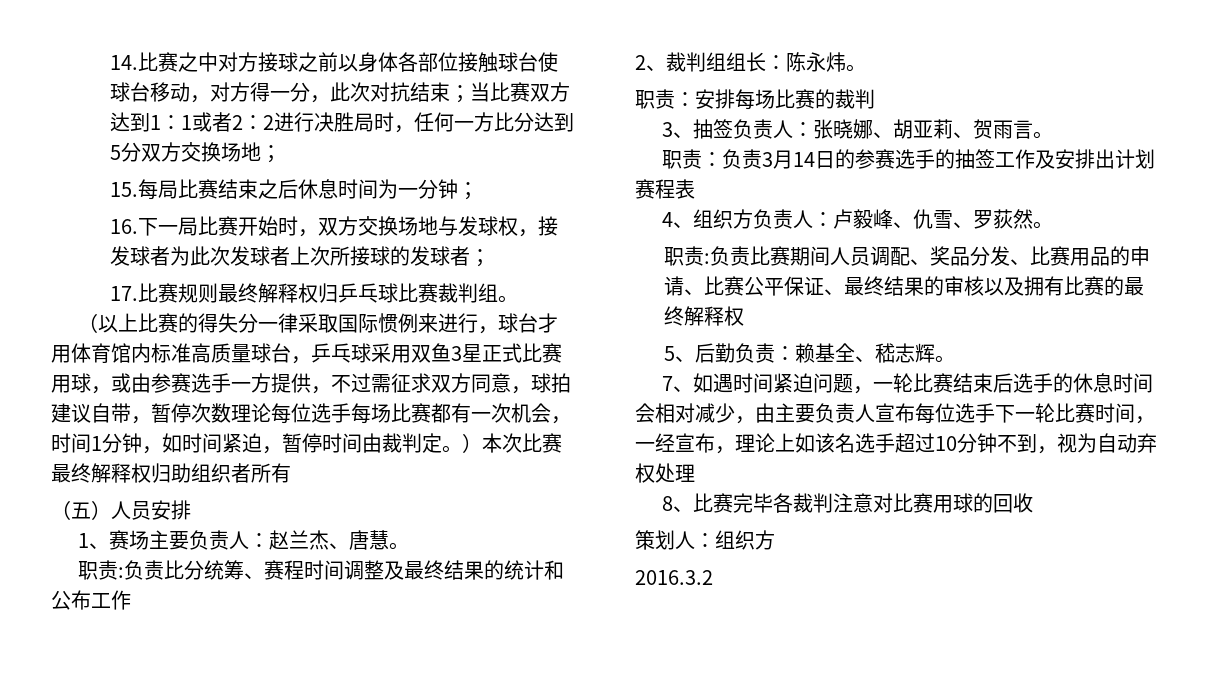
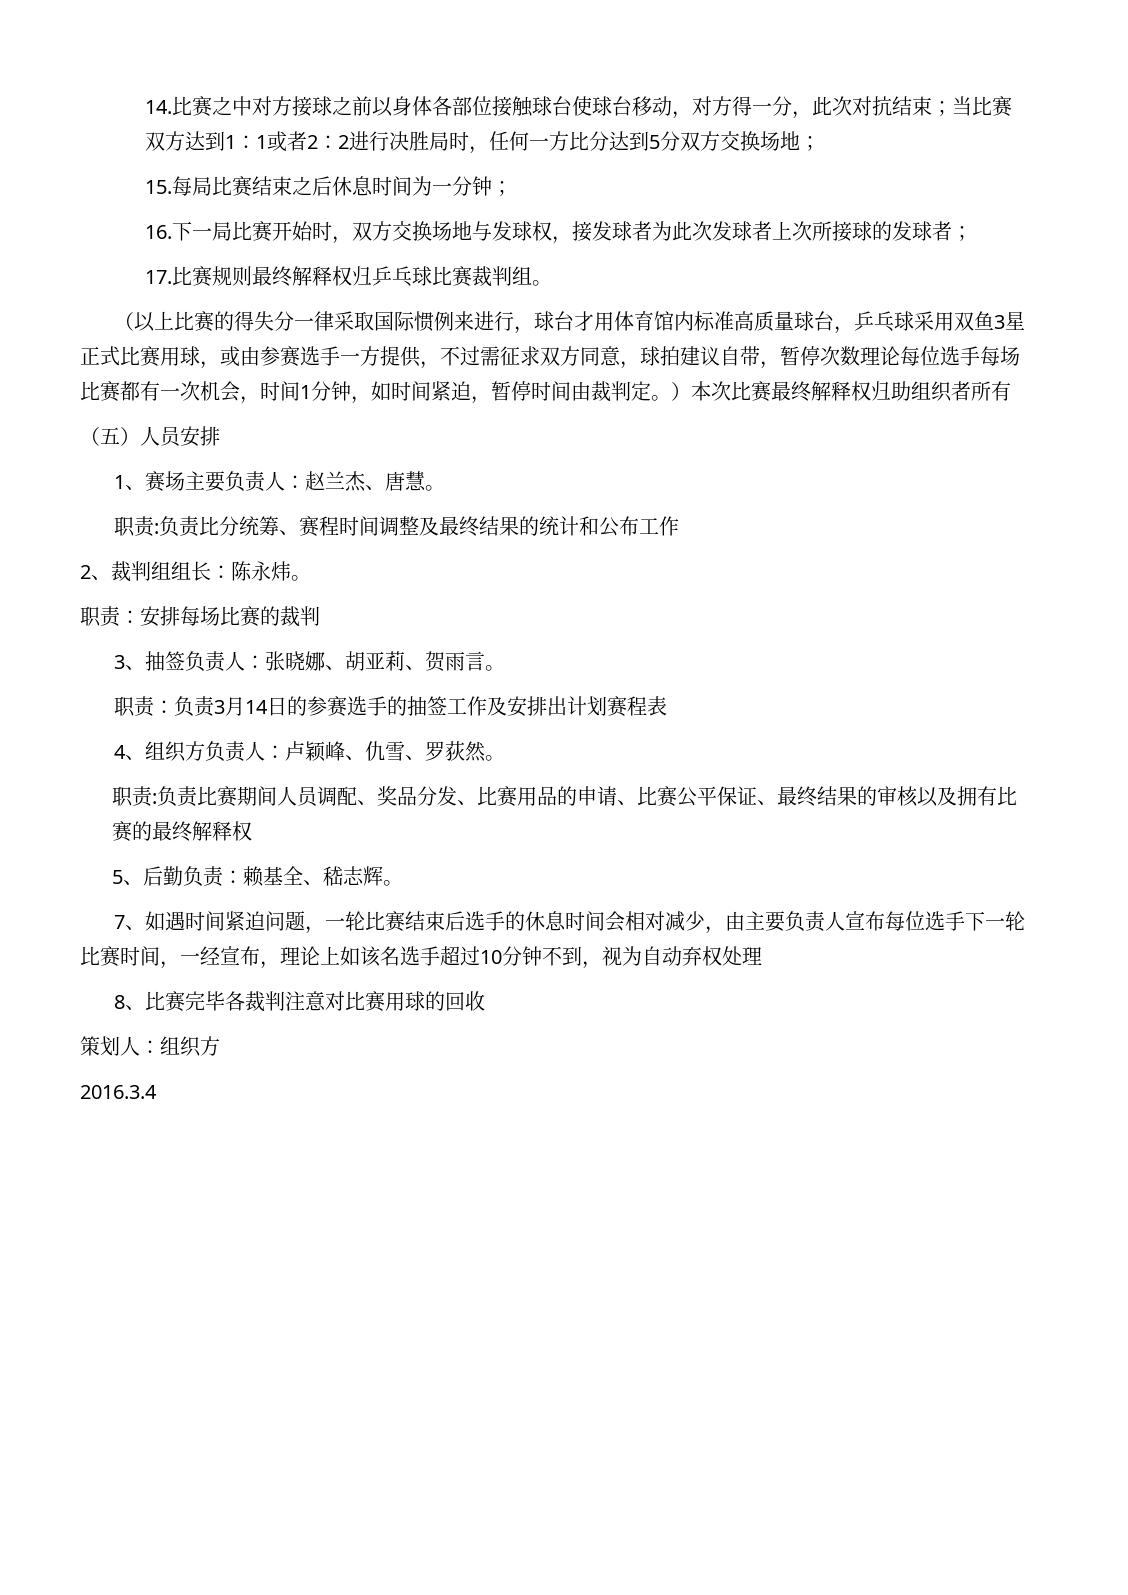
[853,209,874,229] 毅 -> [305,741,327,762] 颖
[635,570,713,585] 2016.3.2 -> [80,1085,157,1099] 2016.3.4

